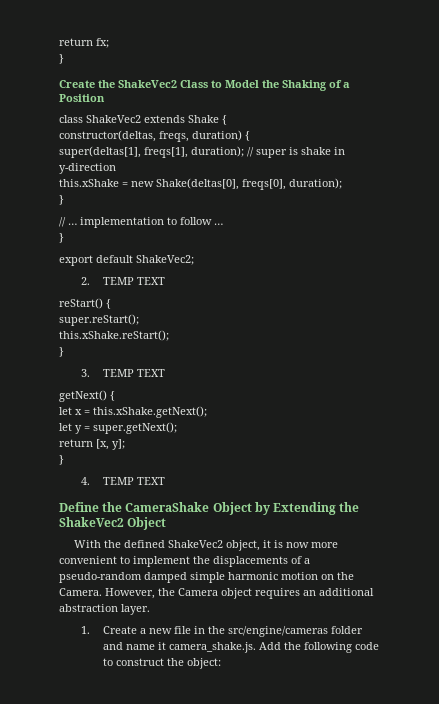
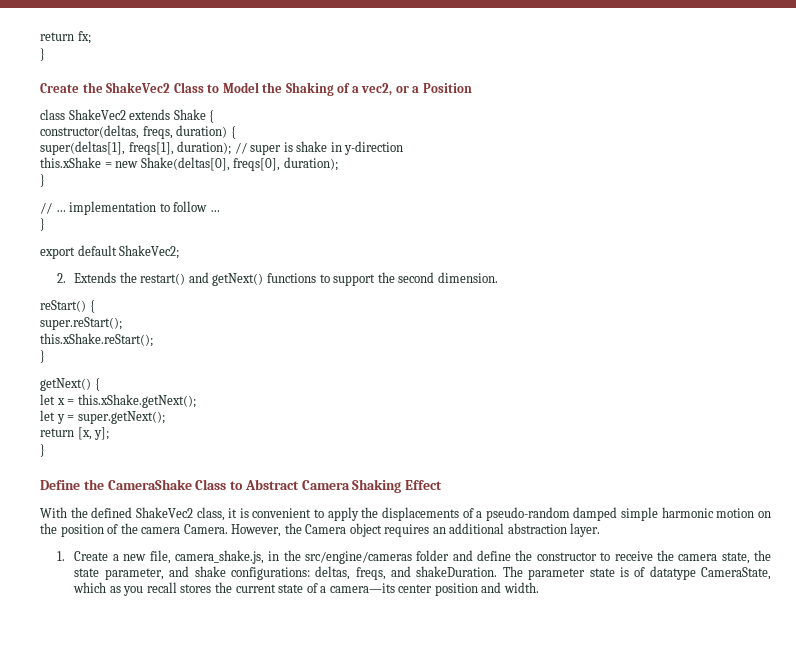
(350, 85) none -> [361,83,420,96] vec2, or a
[102,277,165,285] TEMP TEXT -> [74,272,498,286] Extends the restart() and getNext() functions to support the second dimension.
[80,369,165,377] // 3. TEMP TEXT -> (45, 356) none
[80,477,165,485] // 4. TEMP TEXT -> (45, 450) none
[212,502,360,515] [59,517,167,530] Object by Extending the ShakeVec2 Object -> [195,479,443,493] Class to Abstract Camera Shaking Effect
[225,540,260,551] object, -> [196,507,225,521] class,
[285,542,338,548] now more -> (249, 513) none
[133,556,190,567] implement -> [327,507,359,521] apply
(354, 576) none -> [60,523,181,537] position of the camera
[173,626,191,634] file -> [149,550,264,564] file, camera_shake.js,
[125,642,379,653] [102,658,221,669] name it camera_shake.js. Add the following code to construct the object: -> [477,550,772,564] [74,566,771,580] [73,582,539,596] define the constructor to receive the camera state, the state parameter, and shake configurations: deltas, freqs, and shakeDuration. The parameter state is of datatype CameraState, which as you recall stores the current state of a camera—its center position and width.

